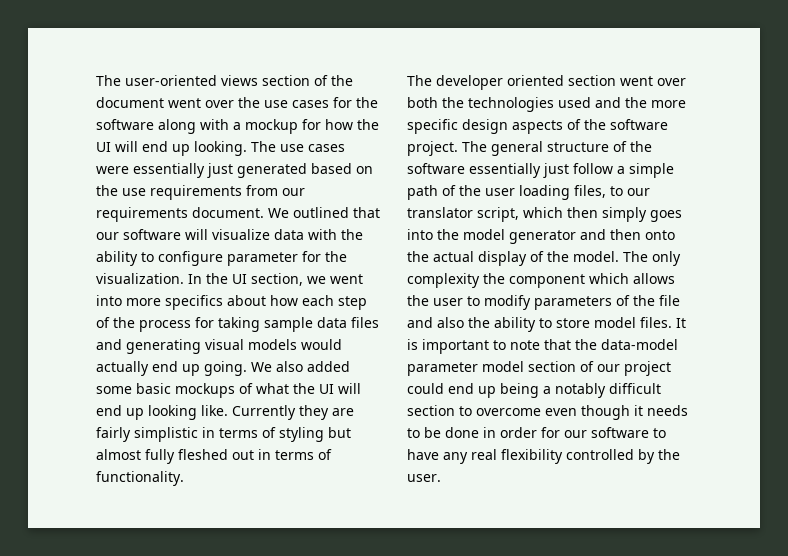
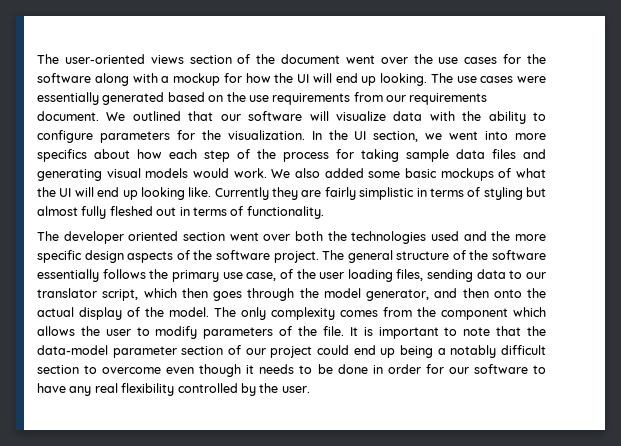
[207,163,233,178] just -> (99, 98) none
[227,252,298,266] parameter -> [99,131,170,143] parameters
[96,361,247,376] actually end up going. -> [233,168,267,178] work.
[543,163,674,178] [407,185,438,200] just follow a simple path -> [102,269,277,282] follows the primary use case,
(606, 191) none -> [427,269,506,282] sending data
[602,207,682,222] [407,229,433,240] simply goes into -> [213,288,295,301] goes through
[509,230,576,244] generator -> [366,289,429,301] generator,
(480, 280) none -> [340,307,412,317] comes from
[659,295,680,306] [407,317,672,332] file and also the ability to store model files. -> [322,326,344,336] file.
[482,361,524,372] model -> (177, 352) none

